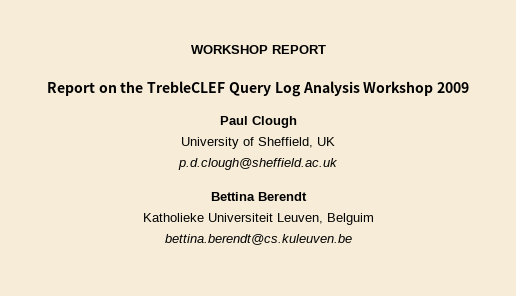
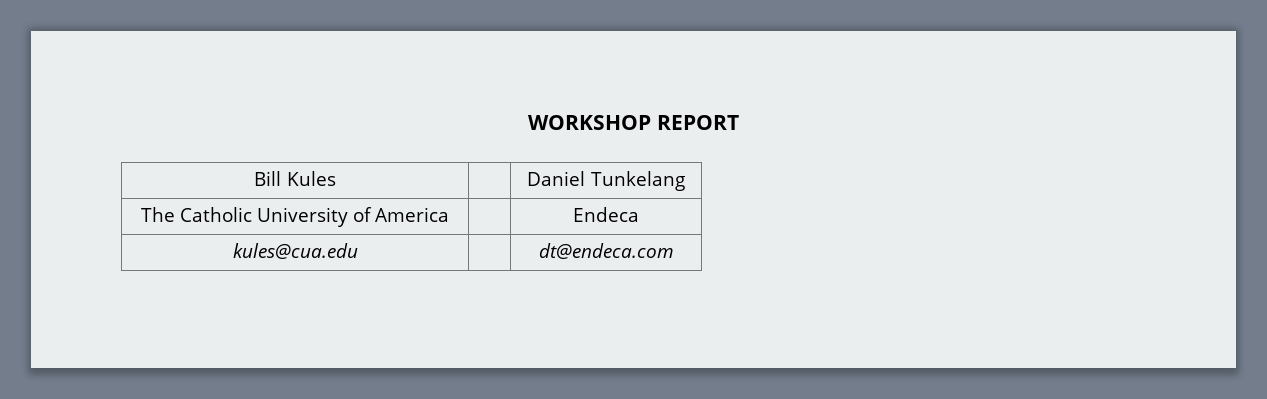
[46,81,470,97] [219,116,297,128] [181,137,335,149] [178,158,338,170] [210,192,307,201] [142,213,374,225] [164,234,352,245] // Report on the TrebleCLEF Query Log Analysis Workshop 2009 // Paul Clough // University of Sheffield, UK // p.d.clough@sheffield.ac.uk // Bettina Berendt // Katholieke Universiteit Leuven, Belguim // bettina.berendt@cs.kuleuven.be -> [254,171,336,186] [527,171,685,191] [140,207,450,227] [573,207,639,222] [232,243,358,259] [538,243,674,259] // Bill Kules | | Daniel Tunkelang // The Catholic University of America | | Endeca // kules@cua.edu | | dt@endeca.com

